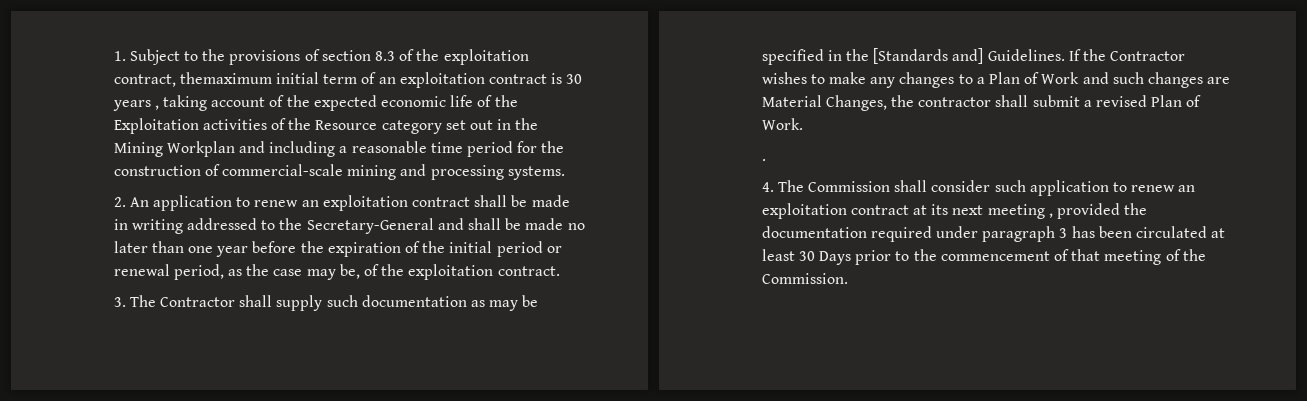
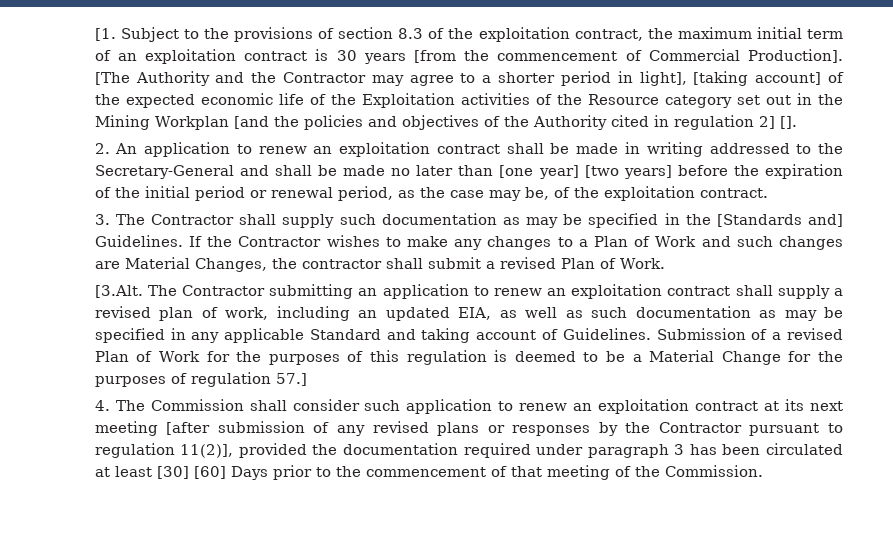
[113,51,126,61] 1. -> [94,28,116,41] [1.
[179,72,272,84] themaximum -> [647,27,752,39] the maximum
[154,95,266,111] , taking account -> [414,49,843,63] [94,71,822,86] [from the commencement of Commercial Production]. [The Authority and the Contractor may agree to a shorter period in light], [taking account]
[239,141,565,157] [113,164,565,180] and including a reasonable time period for the construction of commercial-scale mining and processing systems. -> [233,115,797,130] [and the policies and objectives of the Authority cited in regulation 2] [].
[188,246,249,257] one year -> [499,165,672,179] [one year] [two years]
[761,159,766,161] . -> [94,284,843,299] [94,306,843,321] [94,328,843,343] [94,350,843,365] [94,372,307,387] [3.Alt. The Contractor submitting an application to renew an exploitation contract shall supply a revised plan of work, including an updated EIA, as well as such documentation as may be specified in any applicable Standard and taking account of Guidelines. Submission of a revised Plan of Work for the purposes of this regulation is deemed to be a Material Change for the purposes of regulation 57.]
[1048,213,1053,218] , -> [166,421,843,436] [94,443,234,458] [after submission of any revised plans or responses by the Contractor pursuant to regulation 11(2)],
[798,251,815,261] 30 -> [156,466,226,479] [30] [60]

